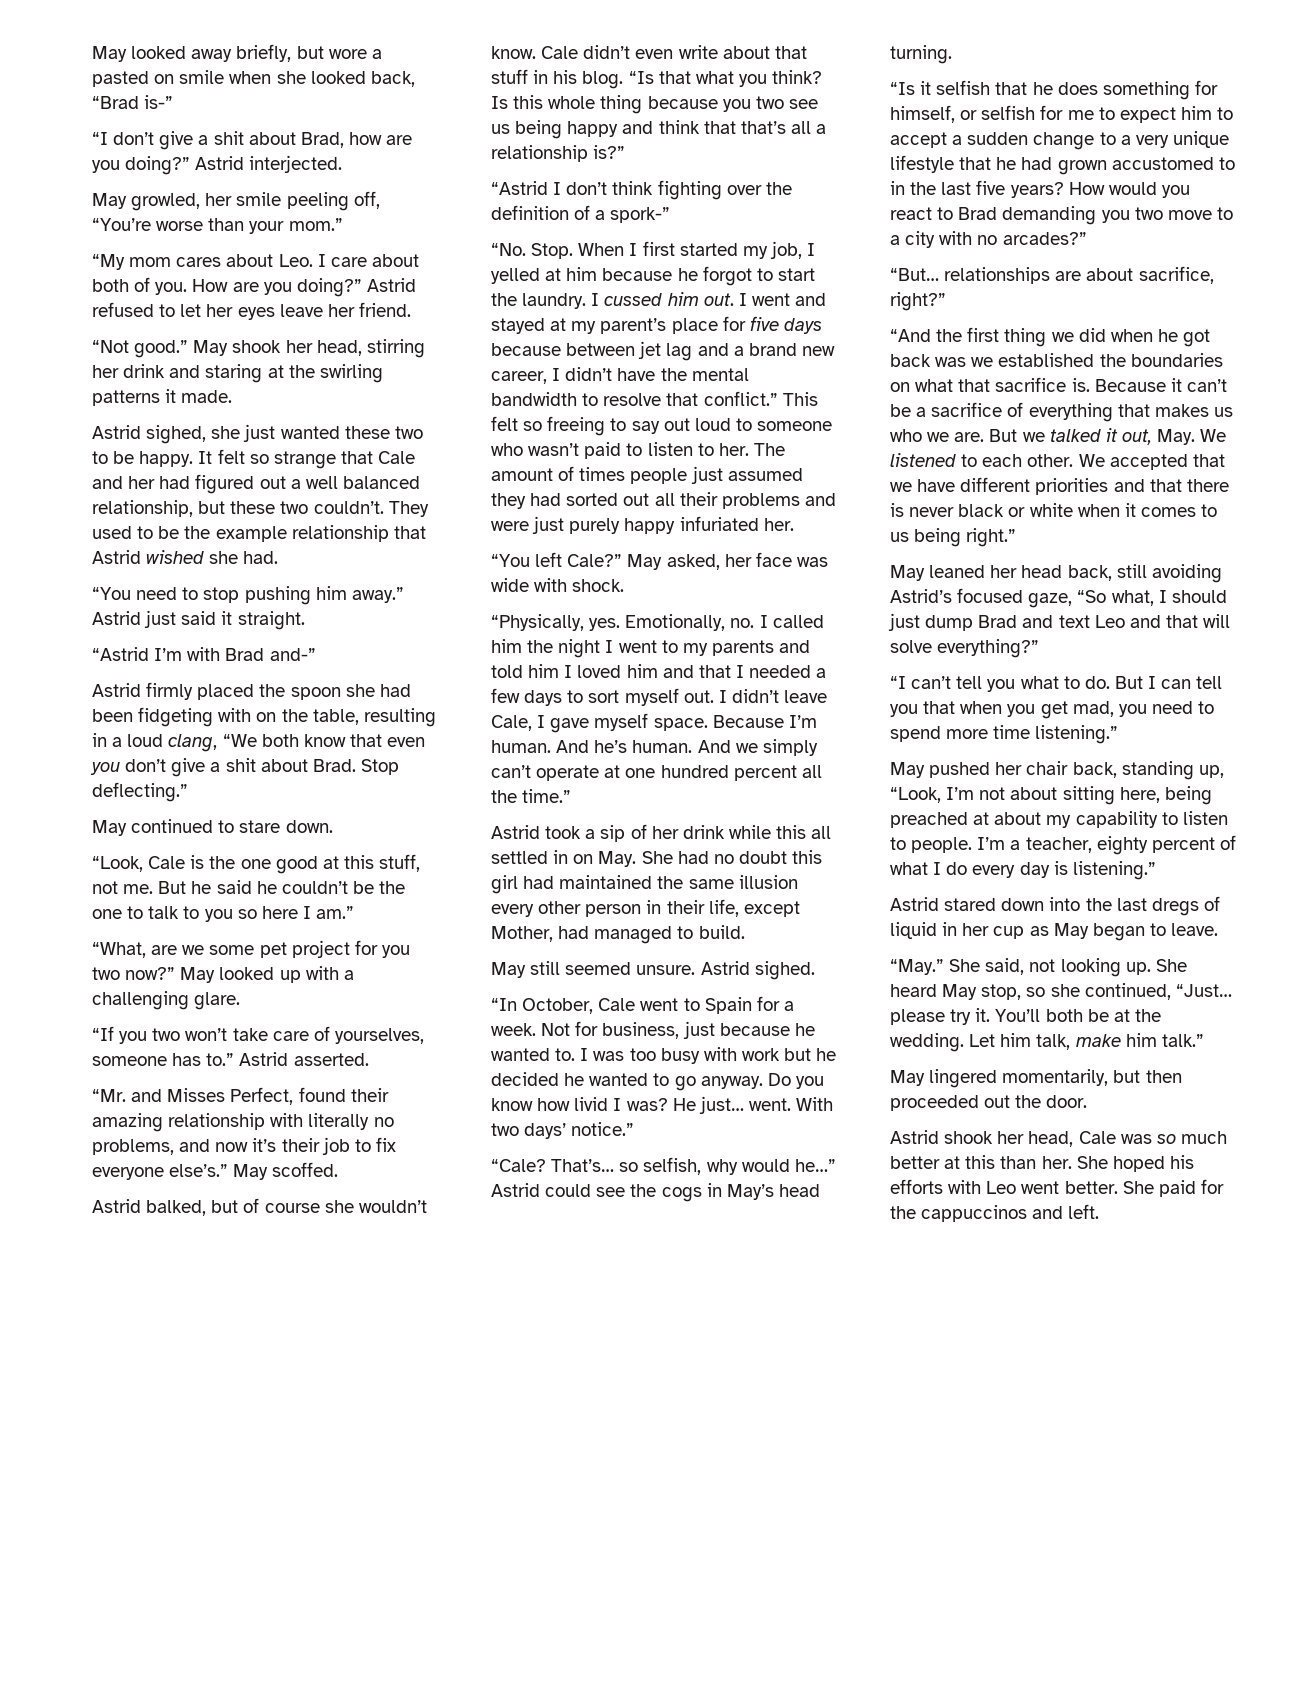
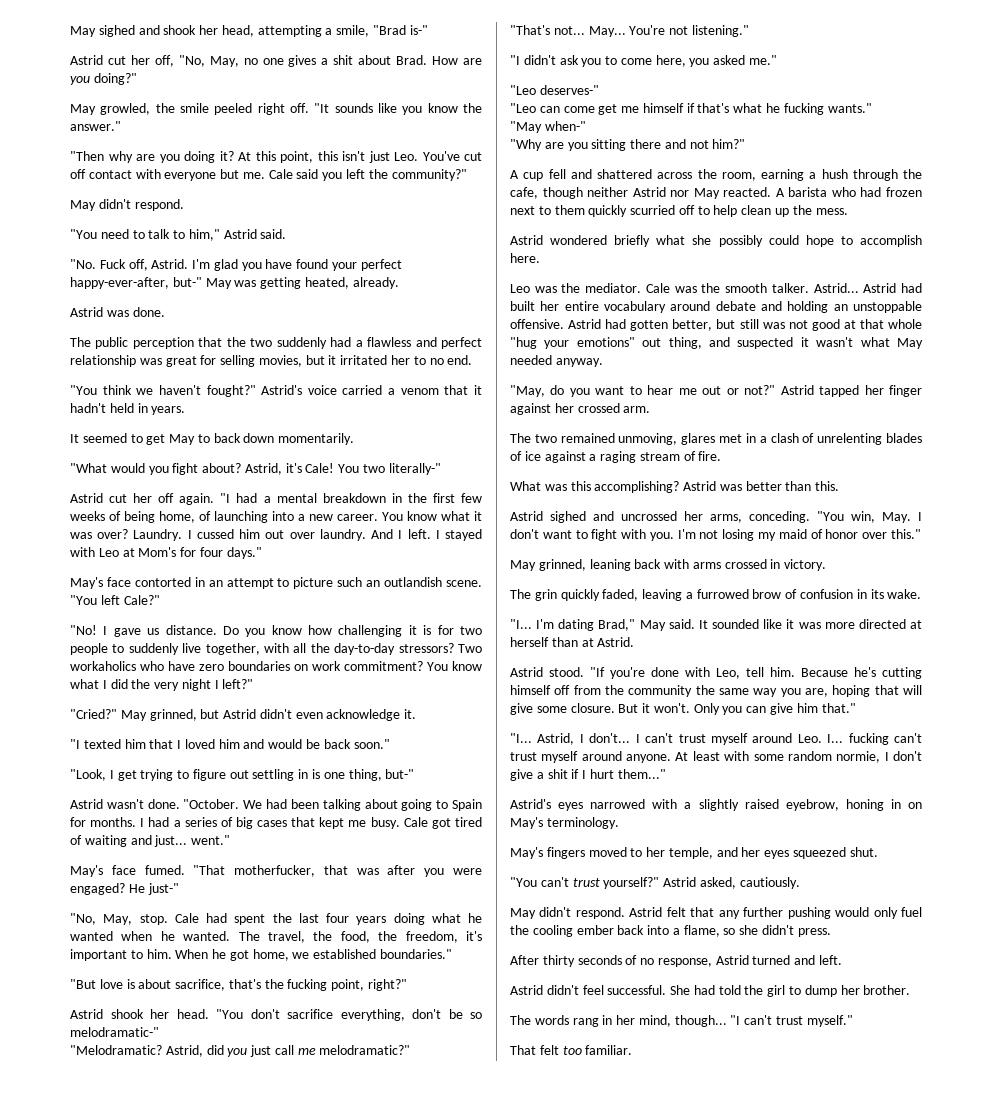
[92,44,382,62] [92,70,415,87] [92,95,174,109] [92,131,413,150] [92,155,343,175] [92,191,380,211] [92,218,343,234] [92,254,419,270] [92,277,416,297] [92,302,411,320] [92,339,425,358] [92,364,383,383] [92,389,233,406] [92,424,423,444] [92,449,416,469] [92,474,420,494] [92,500,429,517] [92,525,426,542] [92,550,279,564] [92,586,404,605] [92,610,305,630] [92,647,316,661] [92,682,411,700] [92,707,436,727] [92,733,426,752] [90,758,399,777] [92,782,188,802] [92,819,333,836] [92,854,421,874] [92,880,406,894] [92,906,355,922] [92,940,410,958] [92,966,354,983] [92,991,241,1010] [92,1026,424,1044] [92,1052,369,1066] [92,1087,389,1105] [92,1113,394,1132] [92,1137,396,1155] [92,1162,339,1180] [92,1198,427,1216] [491,45,807,59] [491,69,823,89] [491,95,818,114] [491,120,827,139] [491,145,626,162] [491,180,792,200] [491,205,671,223] [491,241,816,259] [491,266,815,286] [491,292,827,309] [491,316,822,334] [491,341,835,361] [491,367,749,384] [491,391,818,406] [491,416,833,436] [491,442,785,459] [491,466,803,484] [491,492,836,509] [491,516,794,534] [491,552,828,570] [491,578,625,592] [491,614,824,631] [491,639,811,658] [491,664,827,678] [491,688,828,706] [491,713,817,733] [491,739,818,756] [491,765,822,781] [491,789,572,803] [491,824,832,842] [491,850,823,867] [491,875,798,894] [491,899,800,917] [491,925,745,944] [491,961,815,980] [491,996,794,1014] [491,1021,815,1039] [491,1047,837,1064] [491,1072,824,1091] [491,1096,834,1114] [491,1122,635,1139] [491,1157,836,1175] [491,1183,820,1202] [890,45,952,64] [890,80,1218,100] [890,105,1234,123] [890,131,1229,150] [890,155,1235,175] [890,180,1190,198] [890,206,1233,225] [890,231,1087,248] [890,266,1214,284] [890,292,946,311] [890,327,1211,347] [890,353,1223,367] [890,377,1227,392] [890,402,1233,422] [890,428,1227,445] [890,453,1225,470] [890,477,1229,495] [890,503,1218,517] [890,528,1017,547] [890,564,1222,583] [890,588,1227,608] [888,613,1231,631] [890,639,1040,658] [890,676,1223,692] [890,701,1215,719] [890,725,1119,744] [890,761,1224,780] [890,786,1212,805] [890,811,1228,828] [890,835,1236,855] [890,861,1156,880] [890,896,1220,916] [890,922,1219,941] [890,958,1187,977] [890,983,1232,1000] [890,1008,1161,1025] [890,1033,1204,1052] [890,1069,1182,1088] [890,1095,1088,1111] [890,1130,1227,1147] [890,1155,1194,1172] [890,1179,1224,1197] [890,1204,1100,1222] May looked away briefly, but wore a pasted on smile when she looked back, “Brad is-” // “I don’t give a shit about Brad, how are you doing?” Astrid interjected. // May growled, her smile peeling off, “You’re worse than your mom.” // “My mom cares about Leo. I care about both of you. How are you doing?” Astrid refused to let her eyes leave her friend. // “Not good.” May shook her head, stirring her drink and staring at the swirling patterns it made. // Astrid sighed, she just wanted these two to be happy. It felt so strange that Cale and her had figured out a well balanced relationship, but these two couldn’t. They used to be the example relationship that Astrid wished she had. // “You need to stop pushing him away.” Astrid just said it straight. // “Astrid I’m with Brad and-” // Astrid firmly placed the spoon she had been fidgeting with on the table, resulting in a loud clang, “We both know that even you don’t give a shit about Brad. Stop deflecting.” // May continued to stare down. // “Look, Cale is the one good at this stuff, not me. But he said he couldn’t be the one to talk to you so here I am.” // “What, are we some pet project for you two now?” May looked up with a challenging glare. // “If you two won’t take care of yourselves, someone has to.” Astrid asserted. // “Mr. and Misses Perfect, found their amazing relationship with literally no problems, and now it’s their job to fix everyone else’s.” May scoffed. // Astrid balked, but of course she wouldn’t know. Cale didn’t even write about that stuff in his blog. “Is that what you think? Is this whole thing because you two see us being happy and think that that’s all a relationship is?” // “Astrid I don’t think fighting over the definition of a spork-” // “No. Stop. When I first started my job, I yelled at him because he forgot to start the laundry. I cussed him out. I went and stayed at my parent’s place for five days because between jet lag and a brand new career, I didn’t have the mental bandwidth to resolve that conflict.” This felt so freeing to say out loud to someone who wasn’t paid to listen to her. The amount of times people just assumed they had sorted out all their problems and were just purely happy infuriated her. // “You left Cale?” May asked, her face was wide with shock. // “Physically, yes. Emotionally, no. I called him the night I went to my parents and told him I loved him and that I needed a few days to sort myself out. I didn’t leave Cale, I gave myself space. Because I’m human. And he’s human. And we simply can’t operate at one hundred percent all the time.” // Astrid took a sip of her drink while this all settled in on May. She had no doubt this girl had maintained the same illusion every other person in their life, except Mother, had managed to build. // May still seemed unsure. Astrid sighed. // “In October, Cale went to Spain for a week. Not for business, just because he wanted to. I was too busy with work but he decided he wanted to go anyway. Do you know how livid I was? He just… went. With two days’ notice.” // “Cale? That’s… so selfish, why would he…” Astrid could see the cogs in May’s head turning. // “Is it selfish that he does something for himself, or selfish for me to expect him to accept a sudden change to a very unique lifestyle that he had grown accustomed to in the last five years? How would you react to Brad demanding you two move to a city with no arcades?” // “But… relationships are about sacrifice, right?” // “And the first thing we did when he got back was we established the boundaries on what that sacrifice is. Because it can’t be a sacrifice of everything that makes us who we are. But we talked it out, May. We listened to each other. We accepted that we have different priorities and that there is never black or white when it comes to us being right.” // May leaned her head back, still avoiding Astrid’s focused gaze, “So what, I should just dump Brad and text Leo and that will solve everything?” // “I can’t tell you what to do. But I can tell you that when you get mad, you need to spend more time listening.” // May pushed her chair back, standing up, “Look, I’m not about sitting here, being preached at about my capability to listen to people. I’m a teacher, eighty percent of what I do every day is listening.” // Astrid stared down into the last dregs of liquid in her cup as May began to leave. // “May.” She said, not looking up. She heard May stop, so she continued, “Just… please try it. You’ll both be at the wedding. Let him talk, make him talk.” // May lingered momentarily, but then proceeded out the door. // Astrid shook her head, Cale was so much better at this than her. She hoped his efforts with Leo went better. She paid for the cappuccinos and left. -> [70,25,428,37] [70,55,482,67] [70,73,137,85] [70,103,482,115] [70,121,121,131] [70,151,482,163] [70,169,467,181] [70,199,184,211] [70,229,287,241] [70,259,402,271] [70,277,399,289] [70,307,165,317] [70,337,482,349] [70,355,473,367] [70,385,482,397] [70,403,186,415] [70,433,355,445] [70,463,441,475] [70,493,482,505] [70,511,482,523] [70,529,482,541] [70,547,262,559] [70,577,482,589] [70,595,160,605] [70,625,482,637] [70,643,482,655] [70,661,482,671] [70,679,254,691] [70,709,417,721] [70,739,390,749] [70,769,415,781] [70,799,482,811] [70,817,482,829] [70,835,231,847] [70,865,482,877] [70,883,179,895] [70,913,482,925] [70,931,482,943] [70,949,453,961] [70,979,408,991] [70,1009,482,1021] [70,1027,159,1037] [70,1045,411,1057] [510,25,749,37] [510,55,778,67] [510,85,599,95] [510,103,872,115] [510,121,586,133] [510,139,746,151] [510,169,922,181] [510,187,922,199] [510,205,848,217] [510,235,922,247] [510,253,540,263] [510,283,922,293] [510,301,922,313] [510,319,922,331] [510,337,923,349] [510,355,603,367] [510,385,922,397] [510,403,651,415] [510,433,922,445] [510,451,722,463] [510,481,840,493] [510,511,922,523] [510,529,921,541] [510,559,827,571] [510,589,922,601] [510,619,922,631] [510,637,635,647] [510,667,922,679] [510,685,922,697] [510,703,856,715] [510,733,922,745] [510,751,923,763] [510,769,666,781] [510,799,922,811] [510,817,619,829] [510,847,878,859] [510,877,800,889] [510,907,922,919] [510,925,831,937] [510,955,843,967] [510,985,911,997] [510,1015,853,1027] [510,1045,633,1055] May sighed and shook her head, attempting a smile, "Brad is-" // Astrid cut her off, "No, May, no one gives a shit about Brad. How are you doing?" // May growled, the smile peeled right off. "It sounds like you know the answer." // "Then why are you doing it? At this point, this isn't just Leo. You've cut off contact with everyone but me. Cale said you left the community?" // May didn't respond. // "You need to talk to him," Astrid said. // "No. Fuck off, Astrid. I'm glad you have found your perfect happy-ever-after, but-" May was getting heated, already. // Astrid was done. // The public perception that the two suddenly had a flawless and perfect relationship was great for selling movies, but it irritated her to no end. // "You think we haven't fought?" Astrid's voice carried a venom that it hadn't held in years. // It seemed to get May to back down momentarily. // "What would you fight about? Astrid, it's Cale! You two literally-" // Astrid cut her off again. "I had a mental breakdown in the first few weeks of being home, of launching into a new career. You know what it was over? Laundry. I cussed him out over laundry. And I left. I stayed with Leo at Mom's for four days." // May's face contorted in an attempt to picture such an outlandish scene. "You left Cale?" // "No! I gave us distance. Do you know how challenging it is for two people to suddenly live together, with all the day-to-day stressors? Two workaholics who have zero boundaries on work commitment? You know what I did the very night I left?" // "Cried?" May grinned, but Astrid didn't even acknowledge it. // "I texted him that I loved him and would be back soon." // "Look, I get trying to figure out settling in is one thing, but-" // Astrid wasn't done. "October. We had been talking about going to Spain for months. I had a series of big cases that kept me busy. Cale got tired of waiting and just... went." // May's face fumed. "That motherfucker, that was after you were engaged? He just-" // "No, May, stop. Cale had spent the last four years doing what he wanted when he wanted. The travel, the food, the freedom, it's important to him. When he got home, we established boundaries." // "But love is about sacrifice, that's the fucking point, right?" // Astrid shook her head. "You don't sacrifice everything, don't be so melodramatic-" // "Melodramatic? Astrid, did you just call me melodramatic?" // "That's not... May... You're not listening." // "I didn't ask you to come here, you asked me." // "Leo deserves-" // "Leo can come get me himself if that's what he fucking wants." // "May when-" // "Why are you sitting there and not him?" // A cup fell and shattered across the room, earning a hush through the cafe, though neither Astrid nor May reacted. A barista who had frozen next to them quickly scurried off to help clean up the mess. // Astrid wondered briefly what she possibly could hope to accomplish here. // Leo was the mediator. Cale was the smooth talker. Astrid... Astrid had built her entire vocabulary around debate and holding an unstoppable offensive. Astrid had gotten better, but still was not good at that whole "hug your emotions" out thing, and suspected it wasn't what May needed anyway. // "May, do you want to hear me out or not?" Astrid tapped her finger against her crossed arm. // The two remained unmoving, glares met in a clash of unrelenting blades of ice against a raging stream of fire. // What was this accomplishing? Astrid was better than this. // Astrid sighed and uncrossed her arms, conceding. "You win, May. I don't want to fight with you. I'm not losing my maid of honor over this." // May grinned, leaning back with arms crossed in victory. // The grin quickly faded, leaving a furrowed brow of confusion in its wake. // "I... I'm dating Brad," May said. It sounded like it was more directed at herself than at Astrid. // Astrid stood. "If you're done with Leo, tell him. Because he's cutting himself off from the community the same way you are, hoping that will give some closure. But it won't. Only you can give him that." // "I... Astrid, I don't... I can't trust myself around Leo. I... fucking can't trust myself around anyone. At least with some random normie, I don't give a shit if I hurt them..." // Astrid's eyes narrowed with a slightly raised eyebrow, honing in on May's terminology. // May's fingers moved to her temple, and her eyes squeezed shut. // "You can't trust yourself?" Astrid asked, cautiously. // May didn't respond. Astrid felt that any further pushing would only fuel the cooling ember back into a flame, so she didn't press. // After thirty seconds of no response, Astrid turned and left. // Astrid didn't feel successful. She had told the girl to dump her brother. // The words rang in her mind, though... "I can't trust myself." // That felt too familiar.

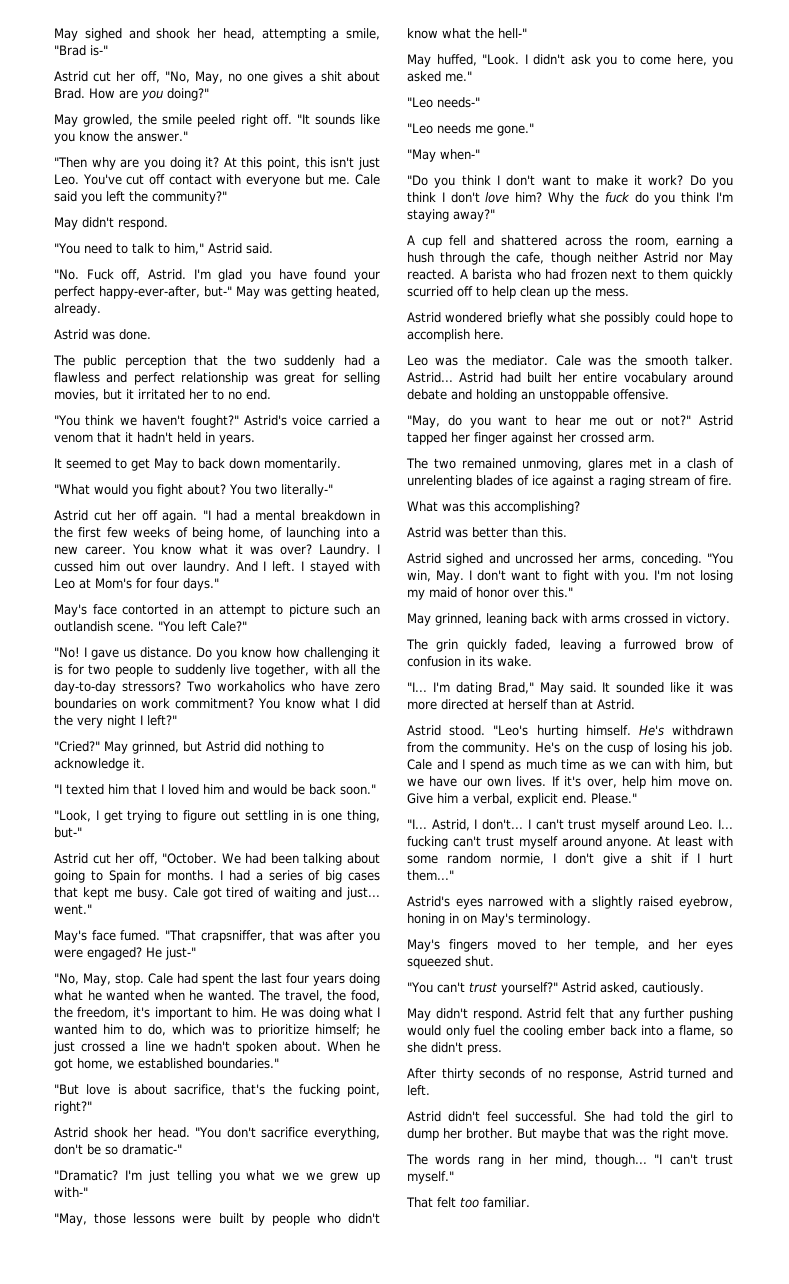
[244,463,335,475] Astrid, it's Cale! -> (226, 489) none
[259,709,323,719] didn't even -> [244,741,324,754] did nothing to
[106,799,180,809] wasn't done. -> [92,853,158,865] cut her off,
[234,865,316,877] motherfucker, -> [200,930,266,943] crapsniffer,
(172, 954) none -> [261,1007,380,1020] [54,1024,380,1037] [53,1041,321,1054] He was doing what I wanted him to do, which was to prioritize himself; he just crossed a line we hadn't spoken about.
[70,1027,159,1037] [70,1045,411,1057] [510,25,749,37] [510,55,520,65] melodramatic-" // "Melodramatic? Astrid, did you just call me melodramatic?" // "That's not... May... You're not listening." // "I -> [122,1144,182,1155] [54,1170,380,1183] [54,1187,88,1197] [54,1213,380,1226] [407,28,527,39] [407,54,528,67] dramatic-" // "Dramatic? I'm just telling you what we we grew up with-" // "May, those lessons were built by people who didn't know what the hell-" // May huffed, "Look. I
[539,85,599,95] [510,103,872,115] [510,121,586,133] [510,139,746,151] deserves-" // "Leo can come get me himself if that's what he fucking wants." // "May when-" // "Why are you sitting there and not him?" -> [437,97,480,108] [407,123,534,136] [407,149,480,162] [407,175,733,188] [407,192,733,205] [407,209,495,222] needs-" // "Leo needs me gone." // "May when-" // "Do you think I don't want to make it work? Do you think I don't love him? Why the fuck do you think I'm staying away?"
[568,319,922,331] [510,337,923,349] [510,355,603,367] Astrid had gotten better, but still was not good at that whole "hug your emotions" out thing, and suspected it wasn't what May needed anyway. -> (669, 394) none
(680, 487) none -> (580, 507) //
[590,667,922,679] [510,685,922,697] [510,703,856,715] "If you're done with Leo, tell him. Because he's cutting himself off from the community the same way you are, hoping that will give some closure. But it won't. Only you can give him that." -> [493,725,733,738] [407,742,733,755] [407,759,733,772] [407,776,733,789] [407,793,637,806] "Leo's hurting himself. He's withdrawn from the community. He's on the cusp of losing his job. Cale and I spend as much time as we can with him, but we have our own lives. If it's over, help him move on. Give him a verbal, explicit end. Please."
(911, 990) none -> [516,1128,729,1141] But maybe that was the right move.

